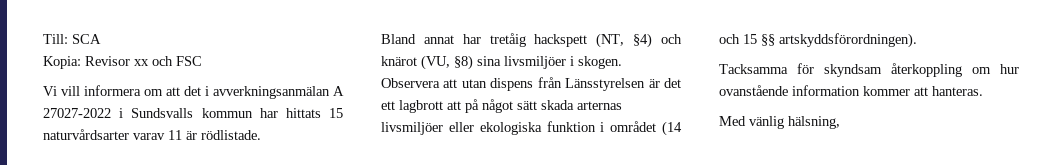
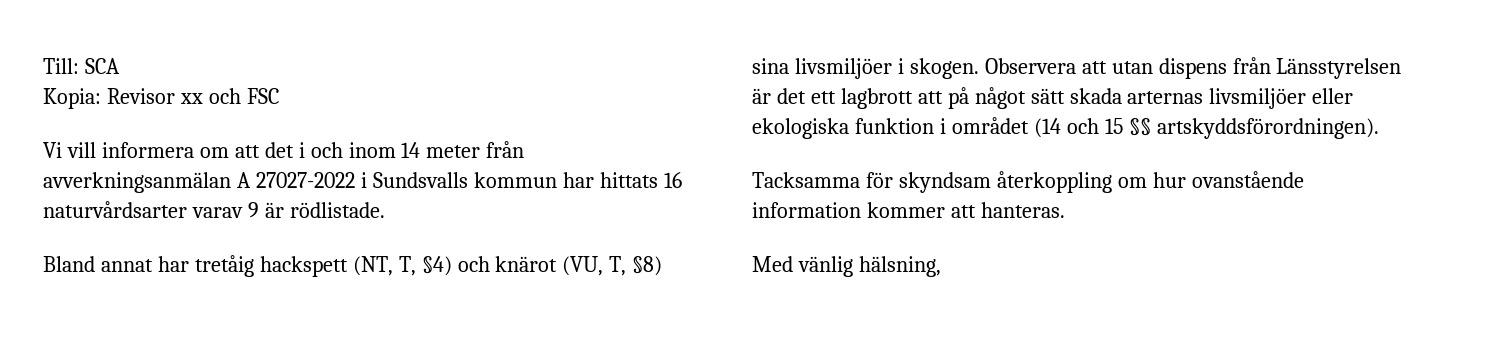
(209, 91) none -> [310,141,525,158] och inom 14 meter från
[329,108,343,118] 15 -> [663,172,682,188] 16
[168,130,182,140] 11 -> [247,202,259,218] 9
(625, 40) none -> [398,256,416,276] T,
(450, 62) none -> [609,256,627,276] T,

